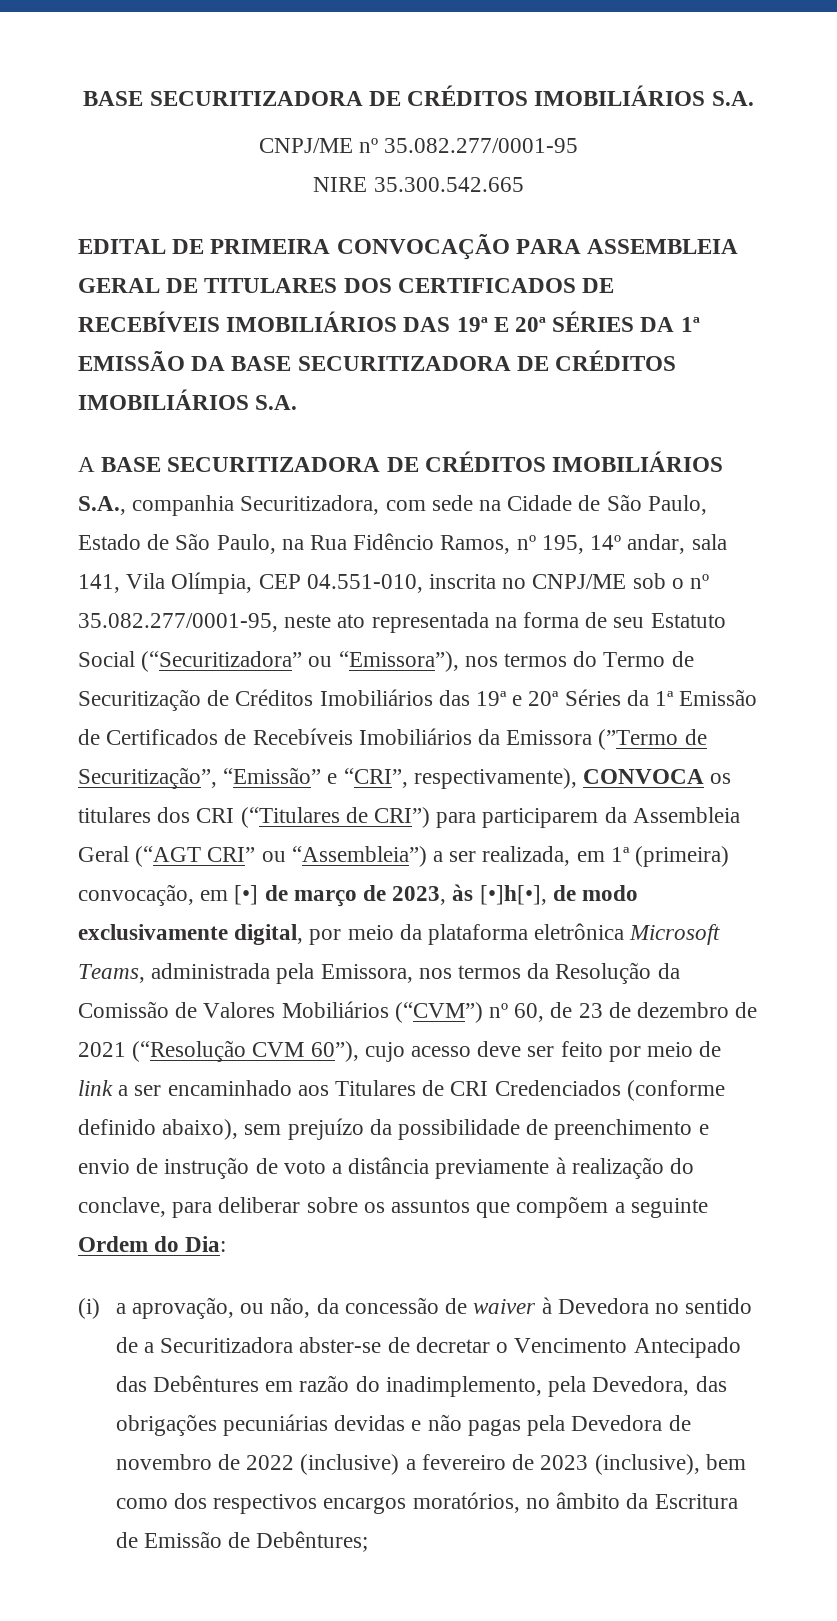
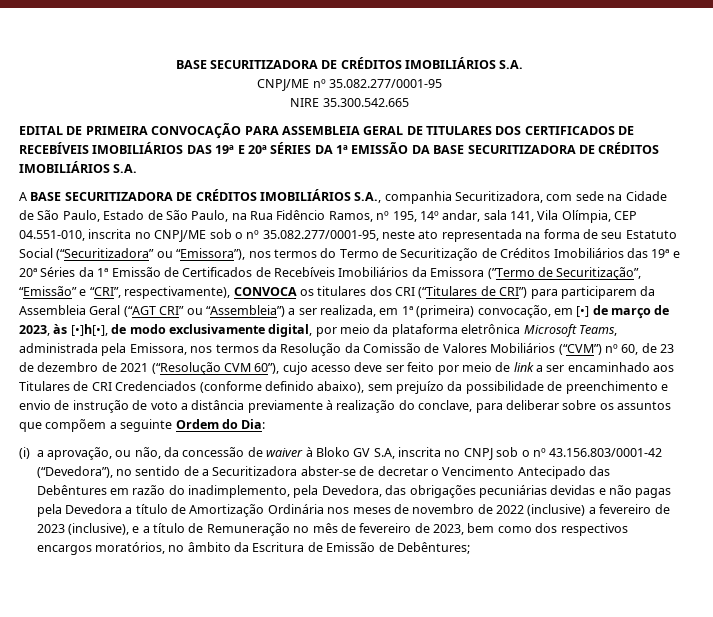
[557,1298,649,1314] Devedora -> [315,447,663,460] [36,466,113,478] Bloko GV S.A, inscrita no CNPJ sob o nº 43.156.803/0001-42 (“Devedora”),
(663, 1423) none -> [125,504,391,517] a título de Amortização Ordinária nos meses
(700, 1464) none -> [132,523,465,536] e a título de Remuneração no mês de fevereiro de 2023,

